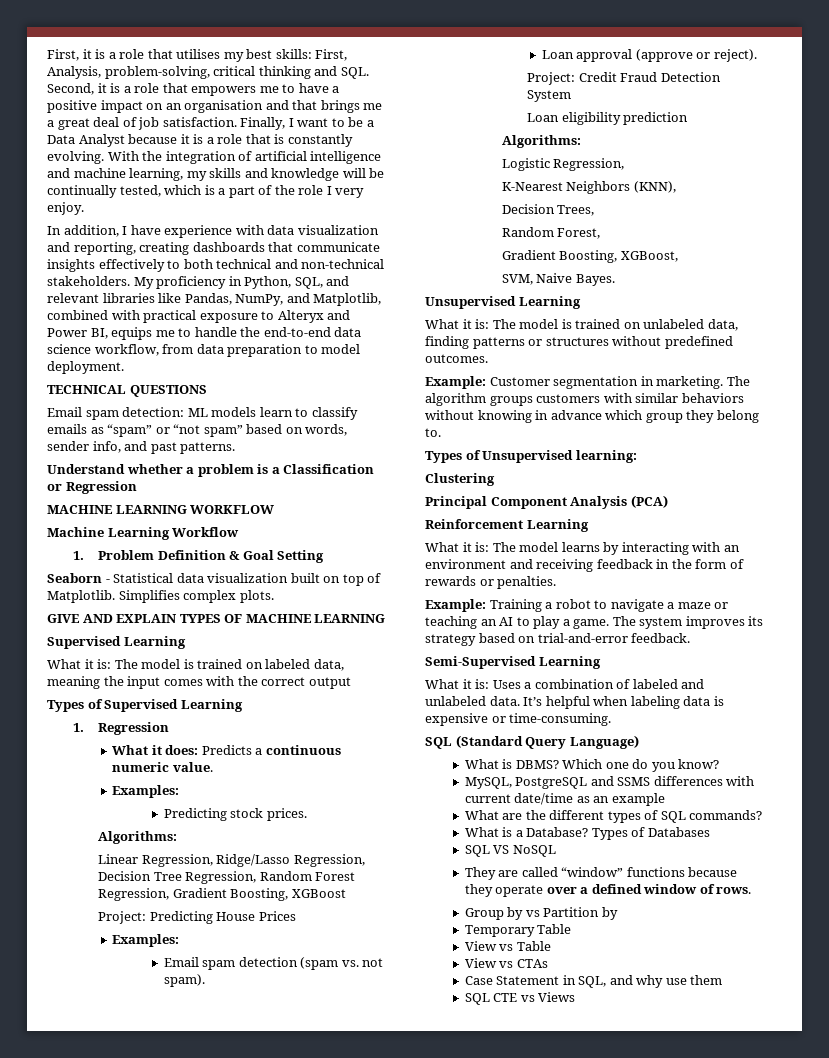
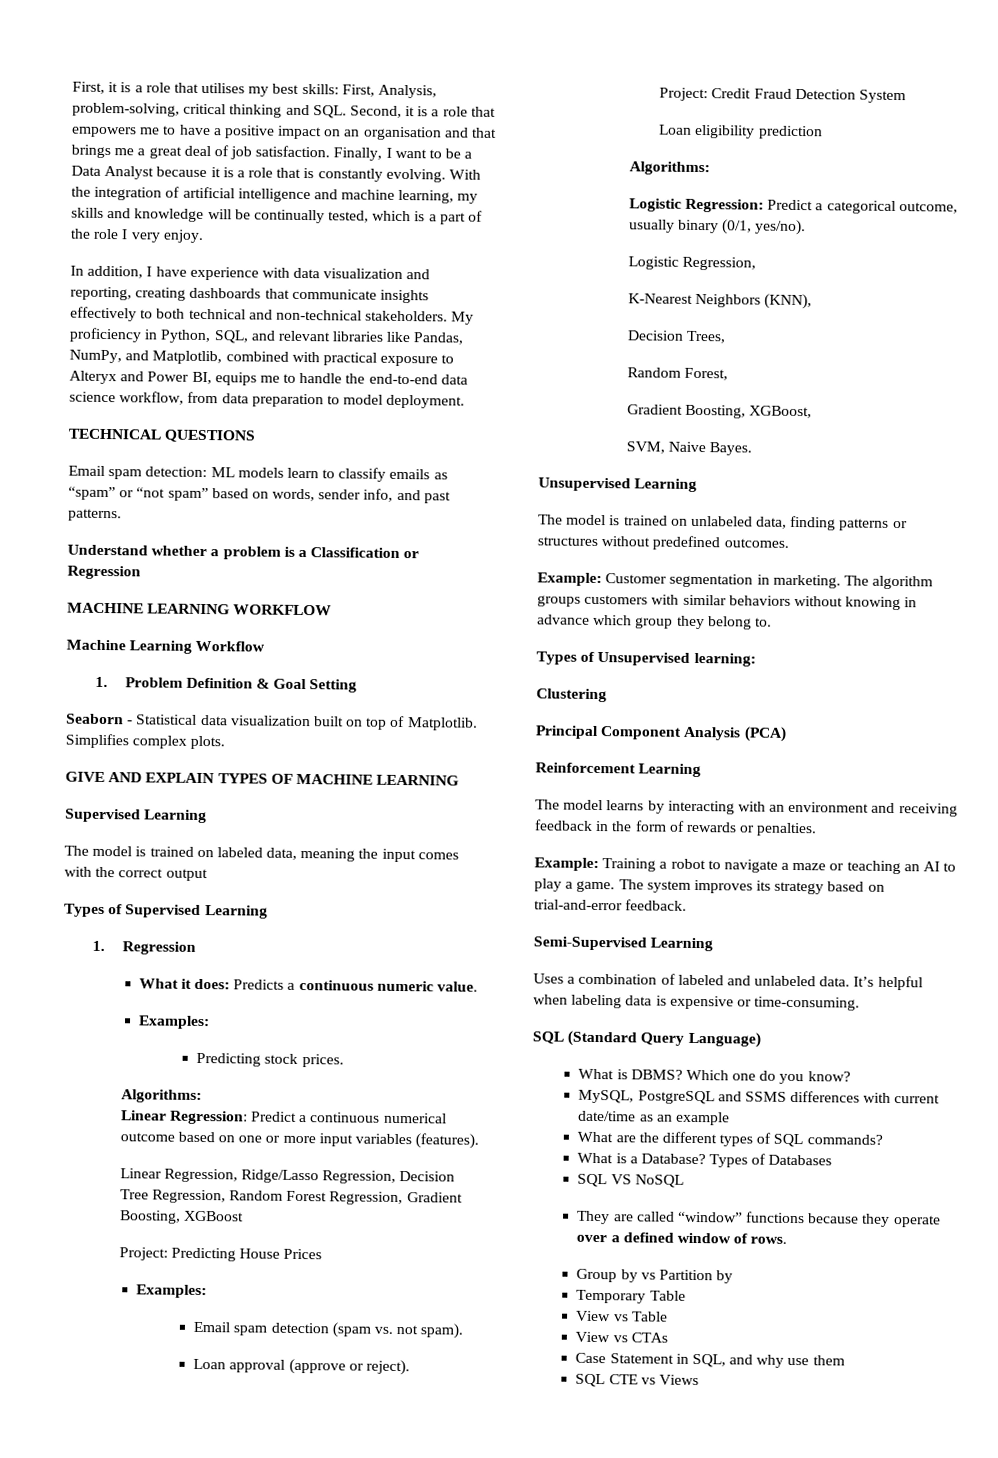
[47,659,112,669] What it is: -> (208, 816) none
(178, 837) none -> [120,1110,447,1125] [119,1131,480,1149] // Linear Regression: Predict a continuous numerical outcome based on one or more input variables (features).
(581, 141) none -> [628,198,958,214] [628,219,807,236] // Logistic Regression: Predict a categorical outcome, usually binary (0/1, yes/no).
[425,319,490,329] What it is: -> (698, 485) none
[425,542,490,552] What it is: -> (702, 770) none
[425,679,490,689] What it is: -> (714, 944) none

